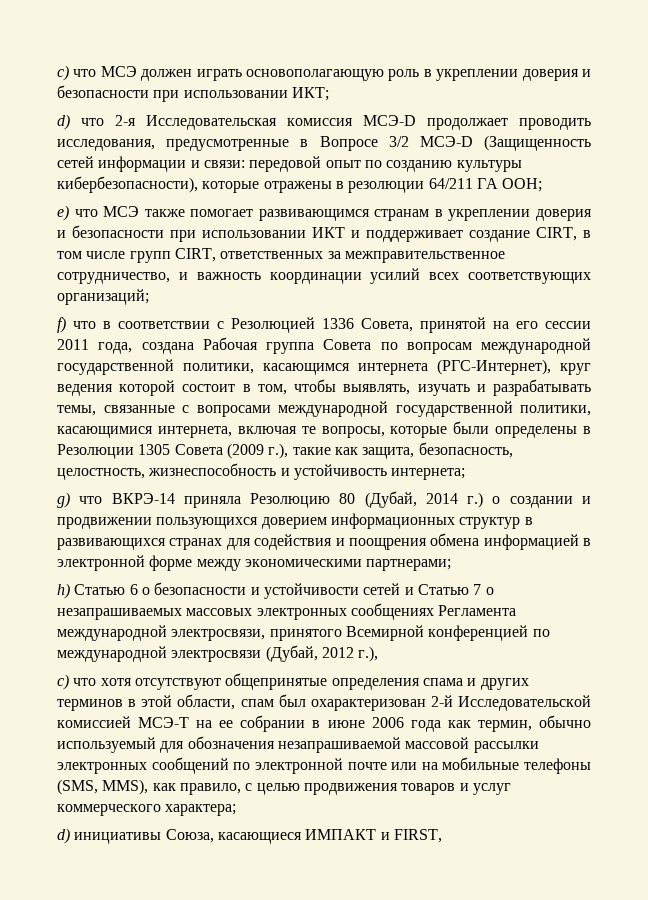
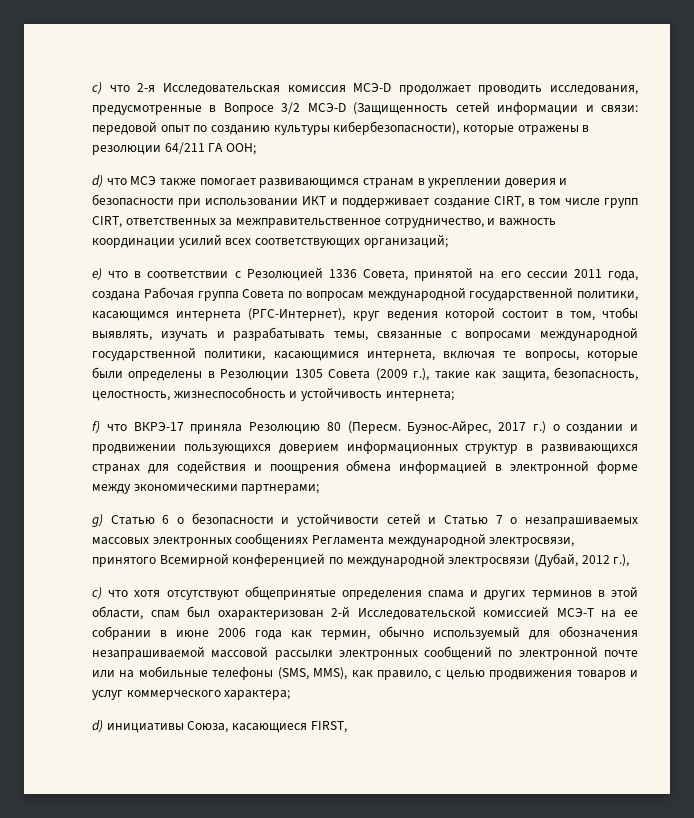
[57,65,591,81] [57,85,329,102] [57,114,104,130] с) что МСЭ должен играть основополагающую роль в укреплении доверия и безопасности при использовании ИКТ; // d) что -> [92,82,130,95] c) что
[57,205,69,221] e) -> [92,175,103,188] d)
[57,317,66,333] f) -> [92,268,102,281] e)
[57,491,458,508] g) что ВКРЭ-14 приняла Резолюцию 80 (Дубай, 2014 -> [92,420,526,434] f) что ВКРЭ-17 приняла Резолюцию 80 (Пересм. Буэнос-Айрес, 2017
[57,583,70,599] h) -> [92,514,103,527] g)
[305,829,390,840] ИМПАКТ и -> (307, 728) none

